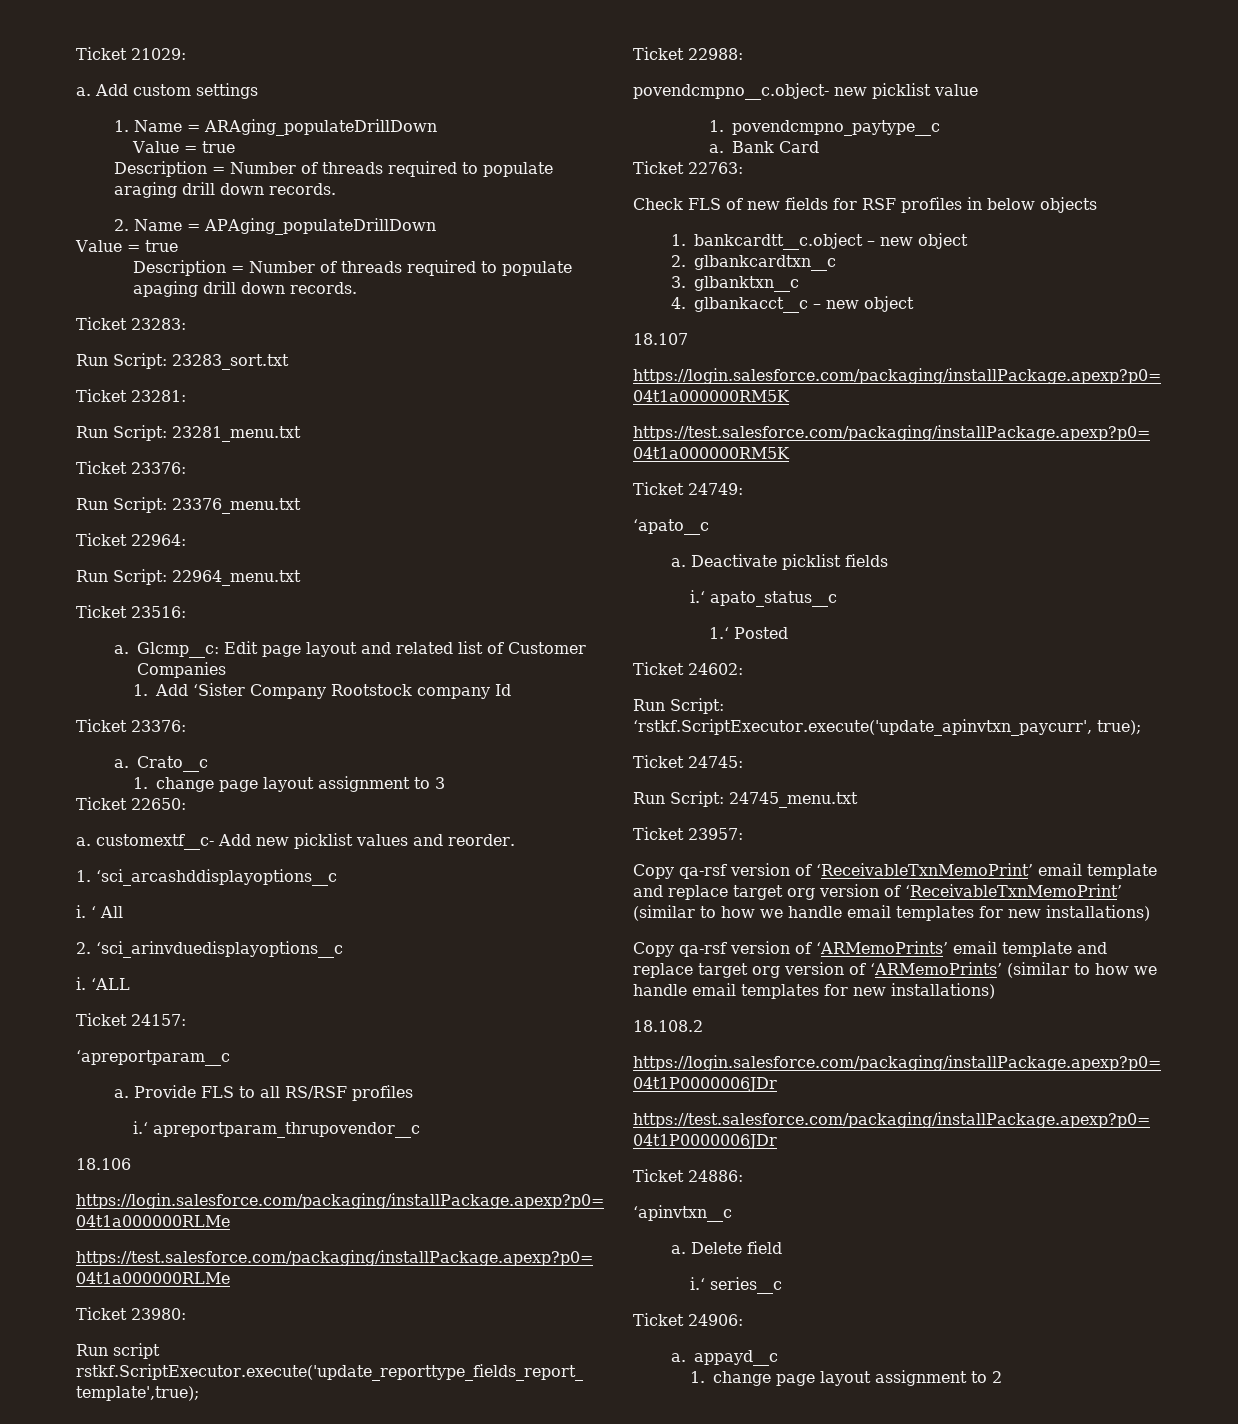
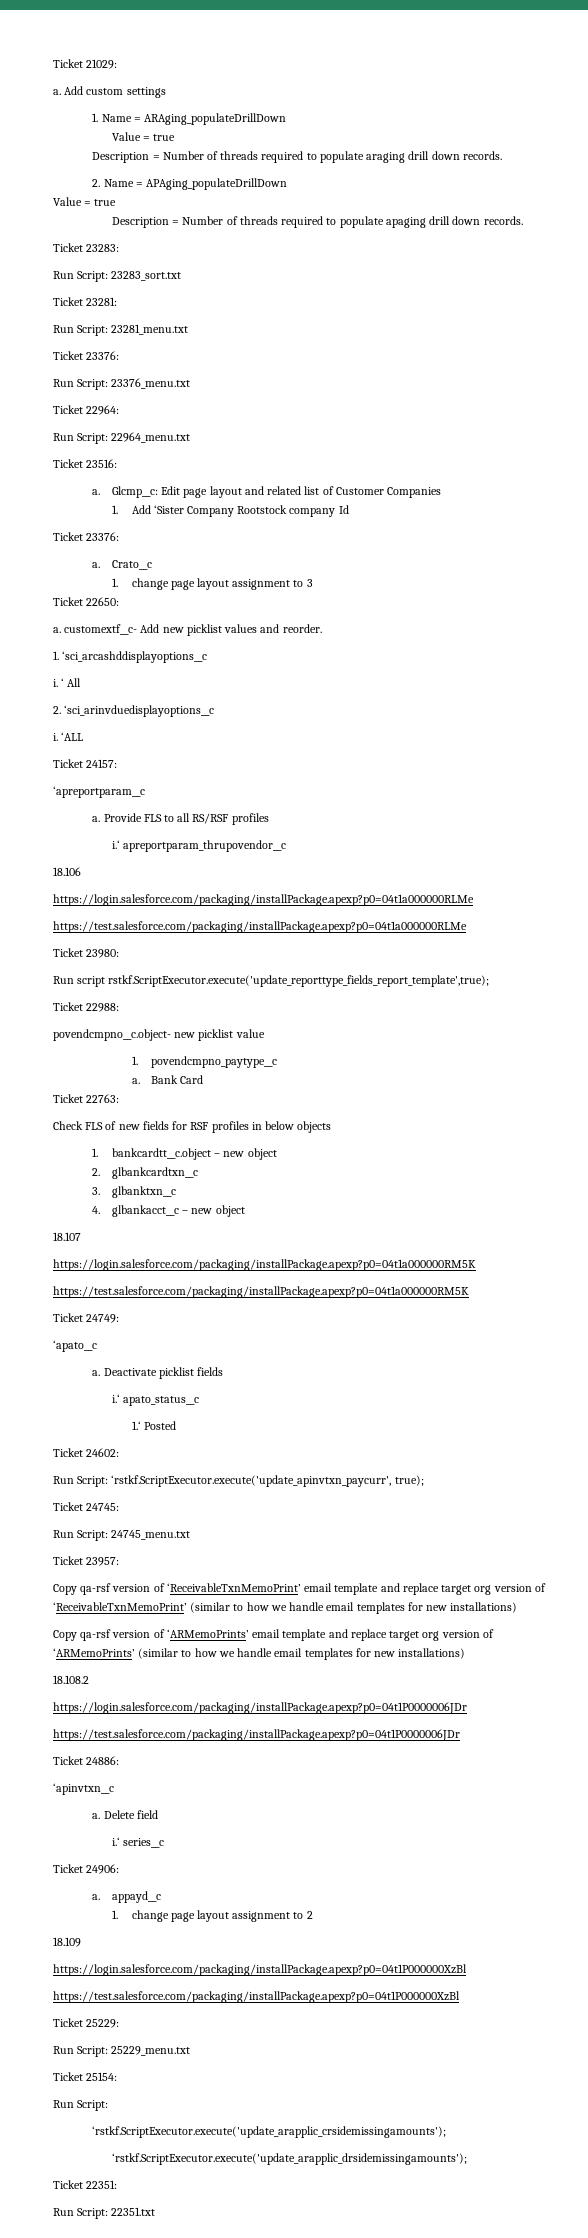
(1003, 1377) none -> [53,1937,81,1947] [53,1964,467,1976] [53,1991,460,2003] [53,2018,120,2028] [53,2046,191,2057] [53,2072,118,2081] [53,2100,109,2111] [92,2126,447,2138] [111,2153,467,2165] [53,2180,118,2189] [53,2207,156,2219] // 18.109 // https://login.salesforce.com/packaging/installPackage.apexp?p0=04t1P000000XzBl // https://test.salesforce.com/packaging/installPackage.apexp?p0=04t1P000000XzBl // Ticket 25229: // Run Script: 25229_menu.txt // Ticket 25154: // Run Script: // ‘rstkf.ScriptExecutor.execute('update_arapplic_crsidemissingamounts'); // ‘rstkf.ScriptExecutor.execute('update_arapplic_drsidemissingamounts'); // Ticket 22351: // Run Script: 22351.txt

